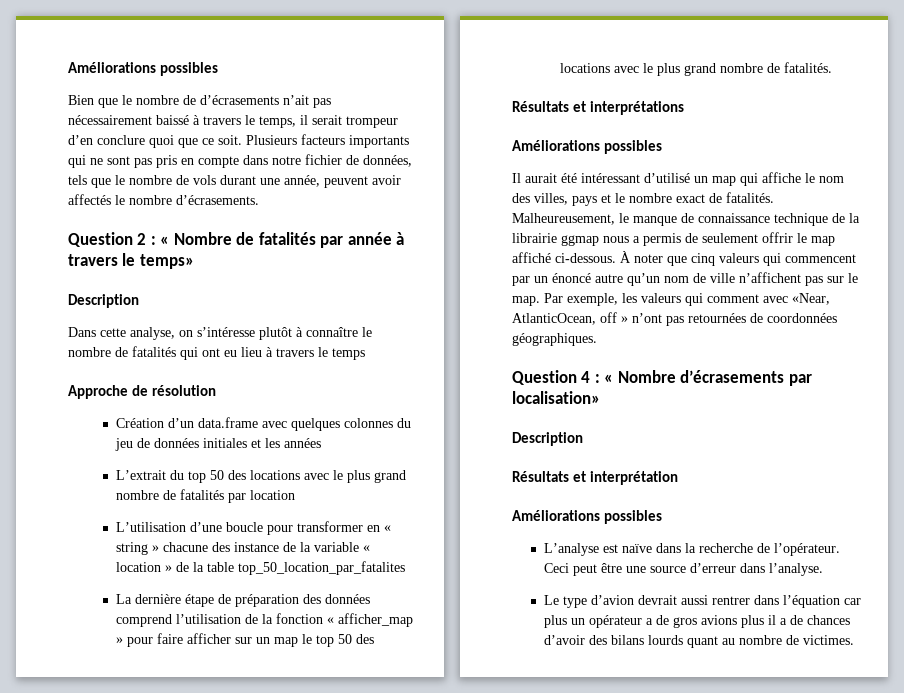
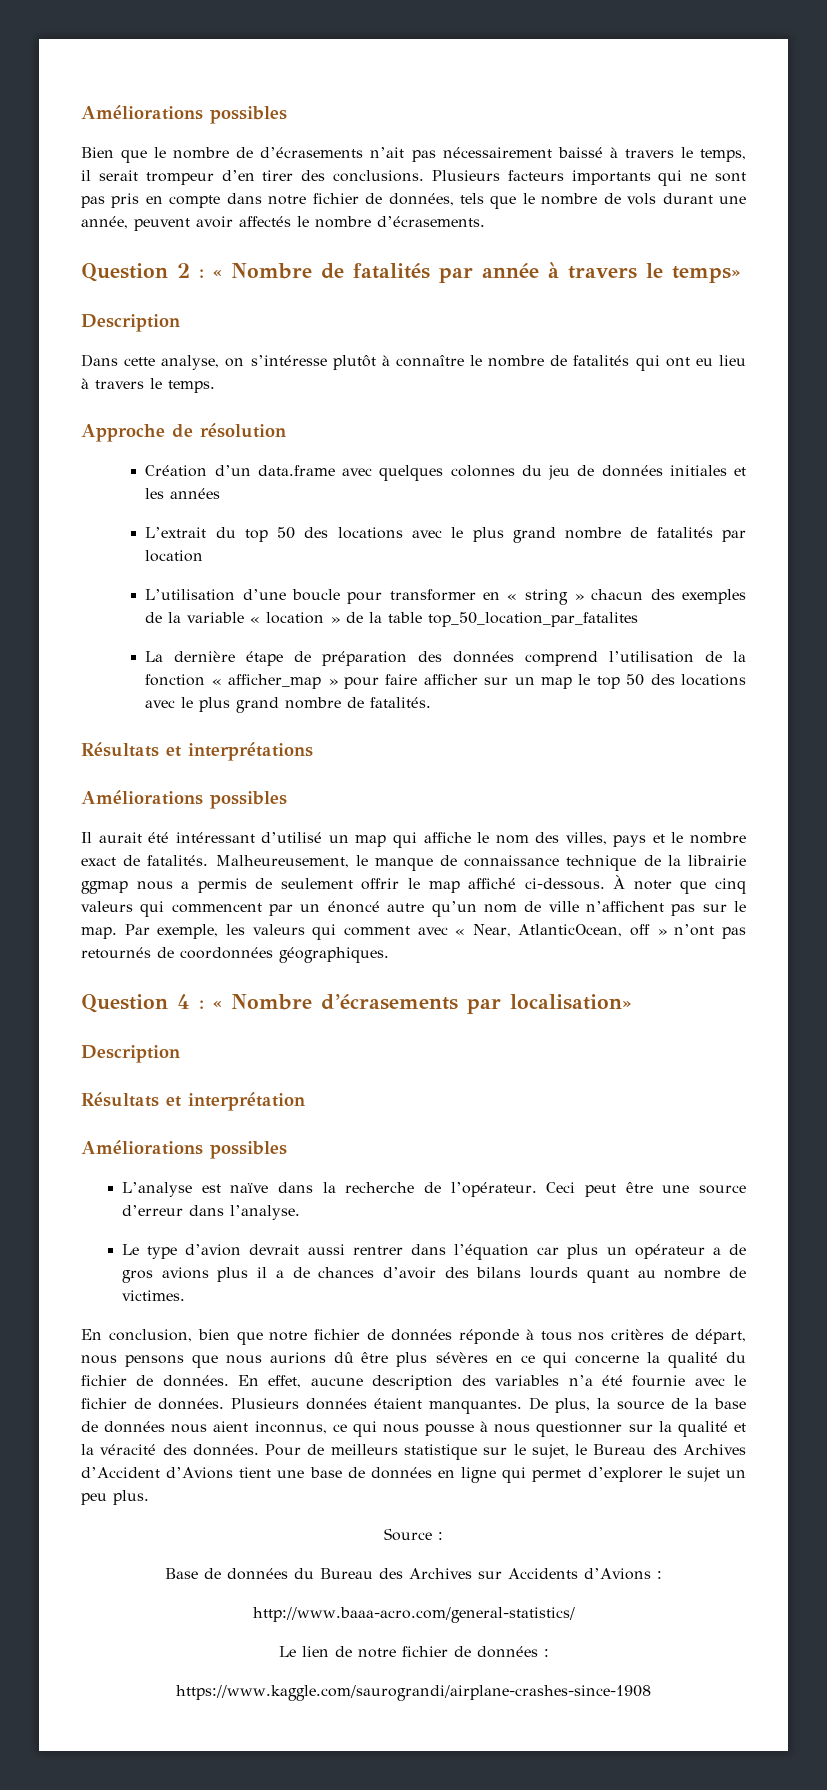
[97,135,242,148] conclure quoi que ce soit. -> [262,170,424,182] tirer des conclusions.
[332,348,365,360] temps -> [168,380,215,393] temps.
[163,542,280,552] chacune des instance -> [591,589,746,604] chacun des exemples
[792,293,830,305] «Near, -> [455,924,511,937] « Near,
[688,313,746,323] retournées -> [81,947,151,959] retournés
(854, 640) none -> [81,1329,746,1345] [81,1352,747,1368] [81,1375,746,1390] [81,1397,746,1414] [81,1421,746,1437] [81,1444,746,1460] [81,1467,746,1483] [81,1490,149,1505] [384,1528,443,1541] [165,1568,662,1580] [252,1607,575,1623] [278,1646,549,1658] [176,1685,652,1701] // En conclusion, bien que notre fichier de données réponde à tous nos critères de départ, nous pensons que nous aurions dû être plus sévères en ce qui concerne la qualité du fichier de données. En effet, aucune description des variables n’a été fournie avec le fichier de données. Plusieurs données étaient manquantes. De plus, la source de la base de données nous aient inconnus, ce qui nous pousse à nous questionner sur la qualité et la véracité des données. Pour de meilleurs statistique sur le sujet, le Bureau des Archives d’Accident d’Avions tient une base de données en ligne qui permet d’explorer le sujet un peu plus. // Source : // Base de données du Bureau des Archives sur Accidents d’Avions : // http://www.baaa-acro.com/general-statistics/ // Le lien de notre fichier de données : // https://www.kaggle.com/saurograndi/airplane-crashes-since-1908

